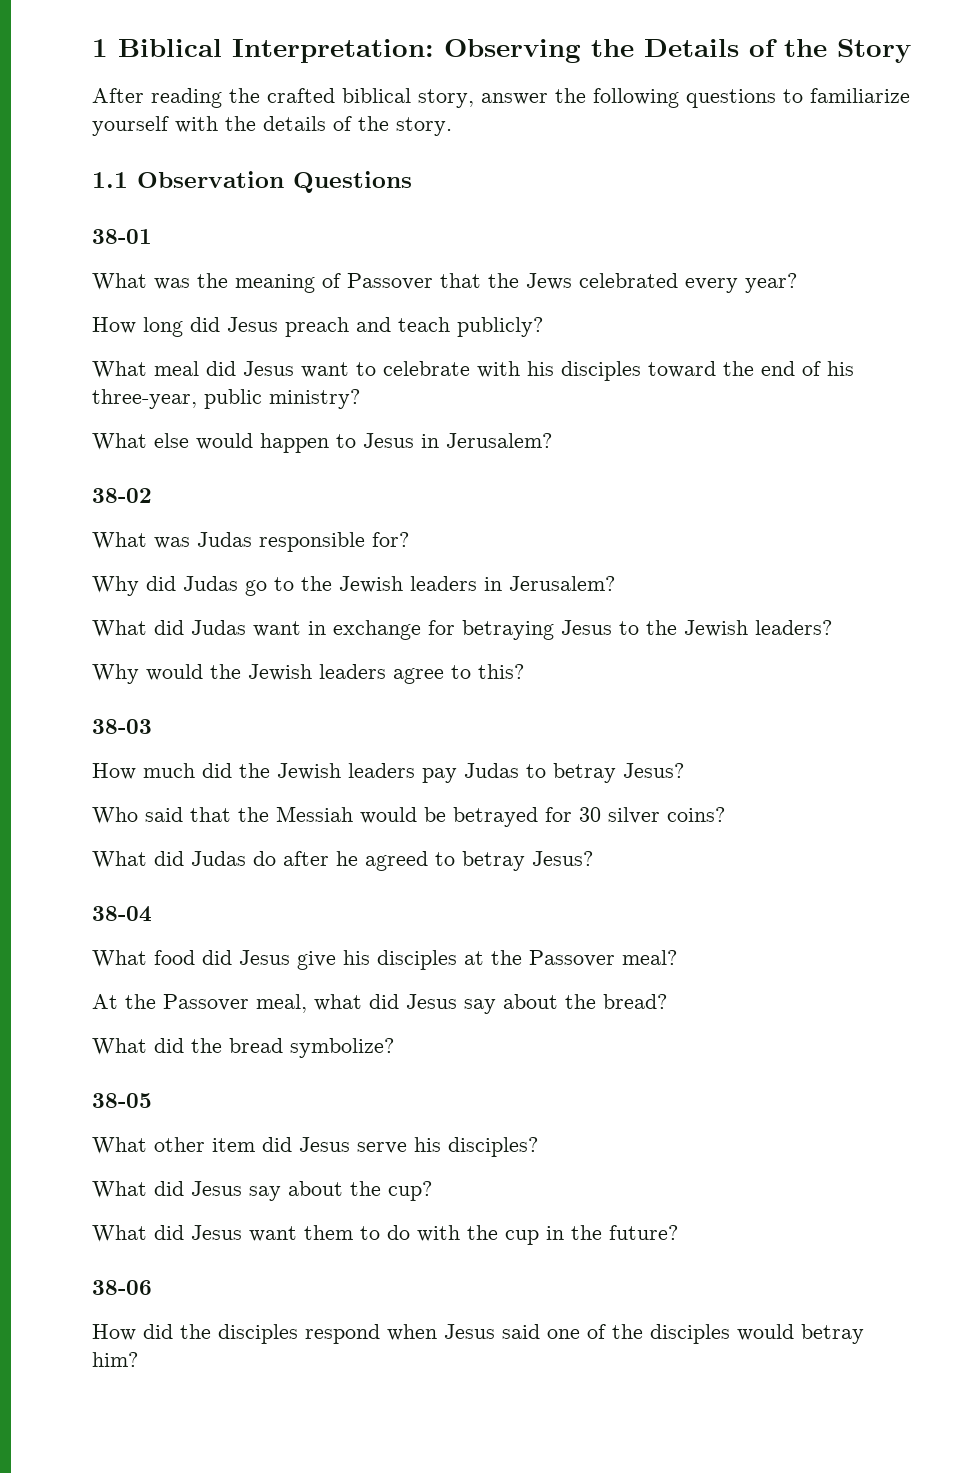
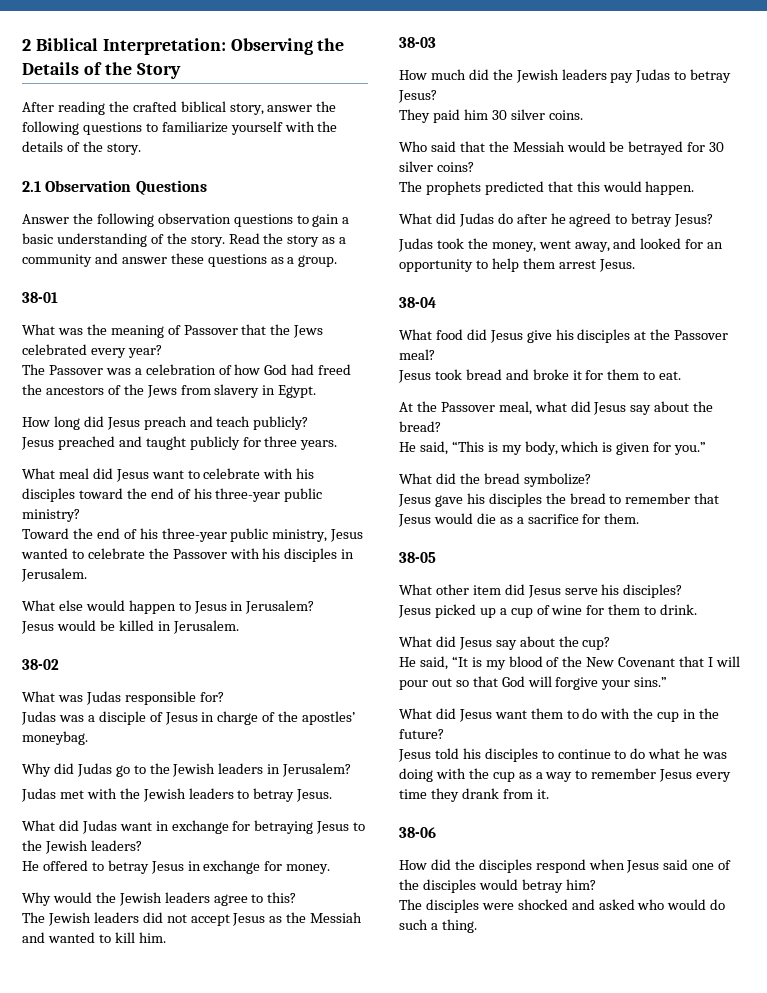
[92,39,108,57] 1 -> [22,39,31,51] 2
[92,172,128,188] 1.1 -> [22,181,41,192] 2.1
(412, 182) none -> [22,213,350,227] [22,233,347,247] [22,253,338,267] // Answer the following observation questions to gain a basic understanding of the story. Read the story as a community and answer these questions as a group.
(797, 283) none -> [22,364,352,375] [22,384,317,398] // The Passover was a celebration of how God had freed the ancestors of the Jews from slavery in Egypt.
(543, 327) none -> [21,436,338,450] // Jesus preached and taught publicly for three years.
[92,389,197,409] three-year, -> [215,488,281,502] three-year
(360, 399) none -> [22,528,364,542] [21,548,355,562] [21,568,87,582] // Toward the end of his three-year public ministry, Jesus wanted to celebrate the Passover with his disciples in Jerusalem.
(552, 440) none -> [21,620,239,634] // Jesus would be killed in Jerusalem.
(409, 539) none -> [21,711,356,725] [22,731,88,745] // Judas was a disciple of Jesus in charge of the apostles’ moneybag.
(615, 583) none -> [21,788,333,802] // Judas met with the Jewish leaders to betray Jesus.
(832, 627) none -> [22,860,331,874] // He offered to betray Jesus in exchange for money.
(524, 671) none -> [22,912,363,926] [22,932,166,943] // The Jewish leaders did not accept Jesus as the Messiah and wanted to kill him.
(684, 770) none -> [399,109,583,123] // They paid him 30 silver coins.
(725, 814) none -> [399,181,695,195] // The prophets predicted that this would happen.
(593, 858) none -> [398,238,724,252] [399,258,635,272] // Judas took the money, went away, and looked for an opportunity to help them arrest Jesus.
(677, 957) none -> [398,369,682,383] // Jesus took bread and broke it for them to eat.
(667, 1001) none -> [399,441,707,455] // He said, “This is my body, which is given for you.”
(394, 1048) none -> [398,493,720,507] [398,513,640,527] // Jesus gave his disciples the bread to remember that Jesus would die as a sacrifice for them.
(538, 1147) none -> [398,604,698,618] // Jesus picked up a cup of wine for them to drink.
(432, 1191) none -> [399,656,740,670] [399,676,668,690] // He said, “It is my blood of the New Covenant that I will pour out so that God will forgive your sins.”
(678, 1232) none -> [398,748,728,762] [399,768,732,782] [399,788,549,802] // Jesus told his disciples to continue to do what he was doing with the cup as a way to remember Jesus every time they drank from it.
(138, 1359) none -> [399,899,726,913] [399,919,477,933] // The disciples were shocked and asked who would do such a thing.

